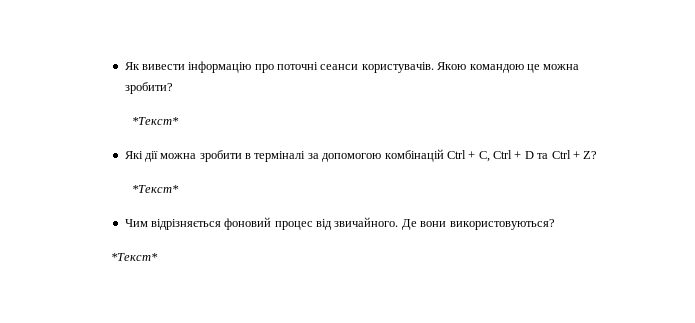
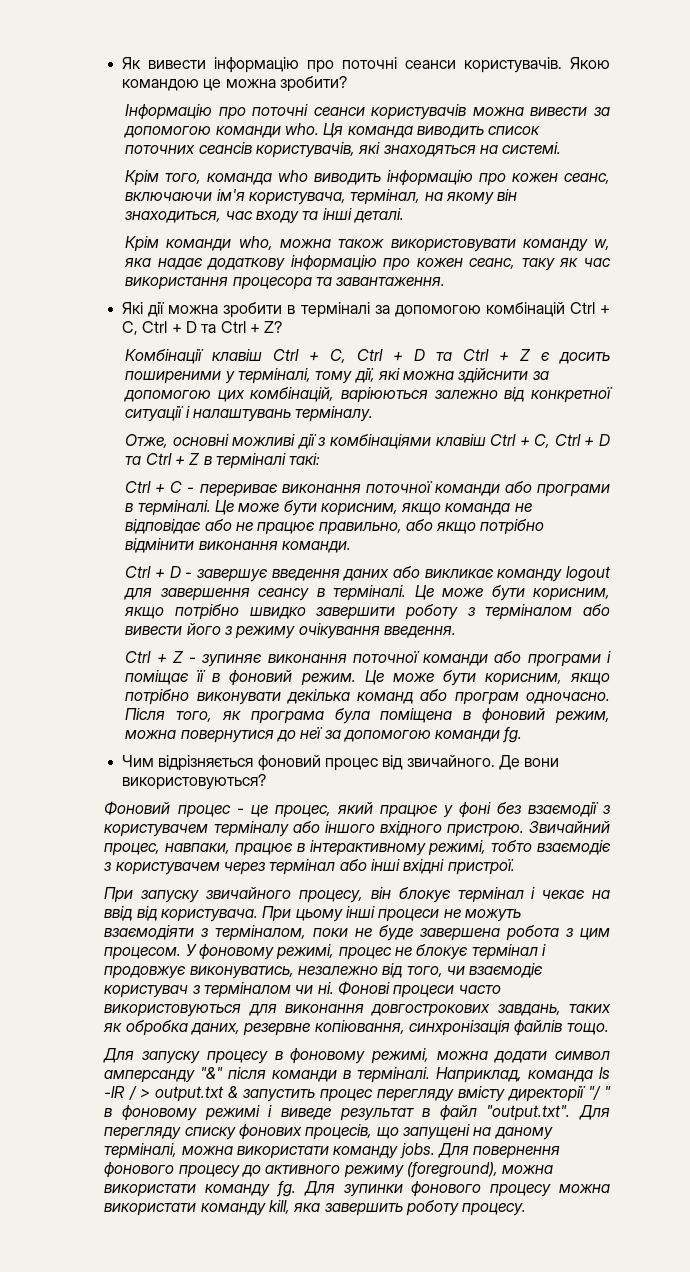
[132,117,180,125] *Текст* -> [125,104,610,120] [124,123,541,138] [125,142,562,158] [125,170,610,186] [125,189,518,205] [125,208,404,224] [125,236,610,252] [124,255,611,271] [125,277,446,290] Інформацію про поточні сеанси користувачів можна вивести за допомогою команди who. Ця команда виводить список поточних сеансів користувачів, які знаходяться на системі. // Крім того, команда who виводить інформацію про кожен сеанс, включаючи ім'я користувача, термінал, на якому він знаходиться, час входу та інші деталі. // Крім команди who, можна також використовувати команду w, яка надає додаткову інформацію про кожен сеанс, таку як час використання процесора та завантаження.
[132,185,180,193] *Текст* -> [125,349,610,364] [125,368,549,384] [124,387,614,403] [125,406,374,422] [125,434,611,449] [125,453,321,469] [125,481,610,497] [125,500,532,516] [125,519,545,535] [125,538,351,553] [125,566,611,582] [124,585,610,601] [124,604,610,620] [125,623,456,639] [125,651,612,667] [125,670,610,686] [125,689,610,705] [125,708,610,724] [125,727,523,743] Комбінації клавіш Ctrl + C, Ctrl + D та Ctrl + Z є досить поширеними у терміналі, тому дії, які можна здійснити за допомогою цих комбінацій, варіюються залежно від конкретної ситуації і налаштувань терміналу. // Отже, основні можливі дії з комбінаціями клавіш Ctrl + C, Ctrl + D та Ctrl + Z в терміналі такі: // Ctrl + C - перериває виконання поточної команди або програми в терміналі. Це може бути корисним, якщо команда не відповідає або не працює правильно, або якщо потрібно відмінити виконання команди. // Ctrl + D - завершує введення даних або викликає команду logout для завершення сеансу в терміналі. Це може бути корисним, якщо потрібно швидко завершити роботу з терміналом або вивести його з режиму очікування введення. // Ctrl + Z - зупиняє виконання поточної команди або програми і поміщає її в фоновий режим. Це може бути корисним, якщо потрібно виконувати декілька команд або програм одночасно. Після того, як програма була поміщена в фоновий режим, можна повернутися до неї за допомогою команди fg.
[110,253,158,261] *Текст* -> [104,801,612,818] [104,821,610,837] [104,840,611,856] [104,859,515,875] [104,887,610,903] [104,906,522,922] [104,925,610,941] [104,944,547,960] [104,963,544,979] [104,981,501,998] [104,1004,611,1017] [103,1020,609,1036] [103,1048,610,1064] [104,1067,610,1083] [104,1086,611,1102] [104,1105,610,1121] [104,1124,553,1140] [104,1143,561,1159] [104,1162,554,1178] [104,1181,610,1197] [104,1200,527,1216] Фоновий процес - це процес, який працює у фоні без взаємодії з користувачем терміналу або іншого вхідного пристрою. Звичайний процес, навпаки, працює в інтерактивному режимі, тобто взаємодіє з користувачем через термінал або інші вхідні пристрої. // При запуску звичайного процесу, він блокує термінал і чекає на ввід від користувача. При цьому інші процеси не можуть взаємодіяти з терміналом, поки не буде завершена робота з цим процесом. У фоновому режимі, процес не блокує термінал і продовжує виконуватись, незалежно від того, чи взаємодіє користувач з терміналом чи ні. Фонові процеси часто використовуються для виконання довгострокових завдань, таких як обробка даних, резервне копіювання, синхронізація файлів тощо. // Для запуску процесу в фоновому режимі, можна додати символ амперсанду "&" після команди в терміналі. Наприклад, команда ls -lR / > output.txt & запустить процес перегляду вмісту директорії "/ " в фоновому режимі і виведе результат в файл "output.txt". Для перегляду списку фонових процесів, що запущені на даному терміналі, можна використати команду jobs. Для повернення фонового процесу до активного режиму (foreground), можна використати команду fg. Для зупинки фонового процесу можна використати команду kill, яка завершить роботу процесу.

